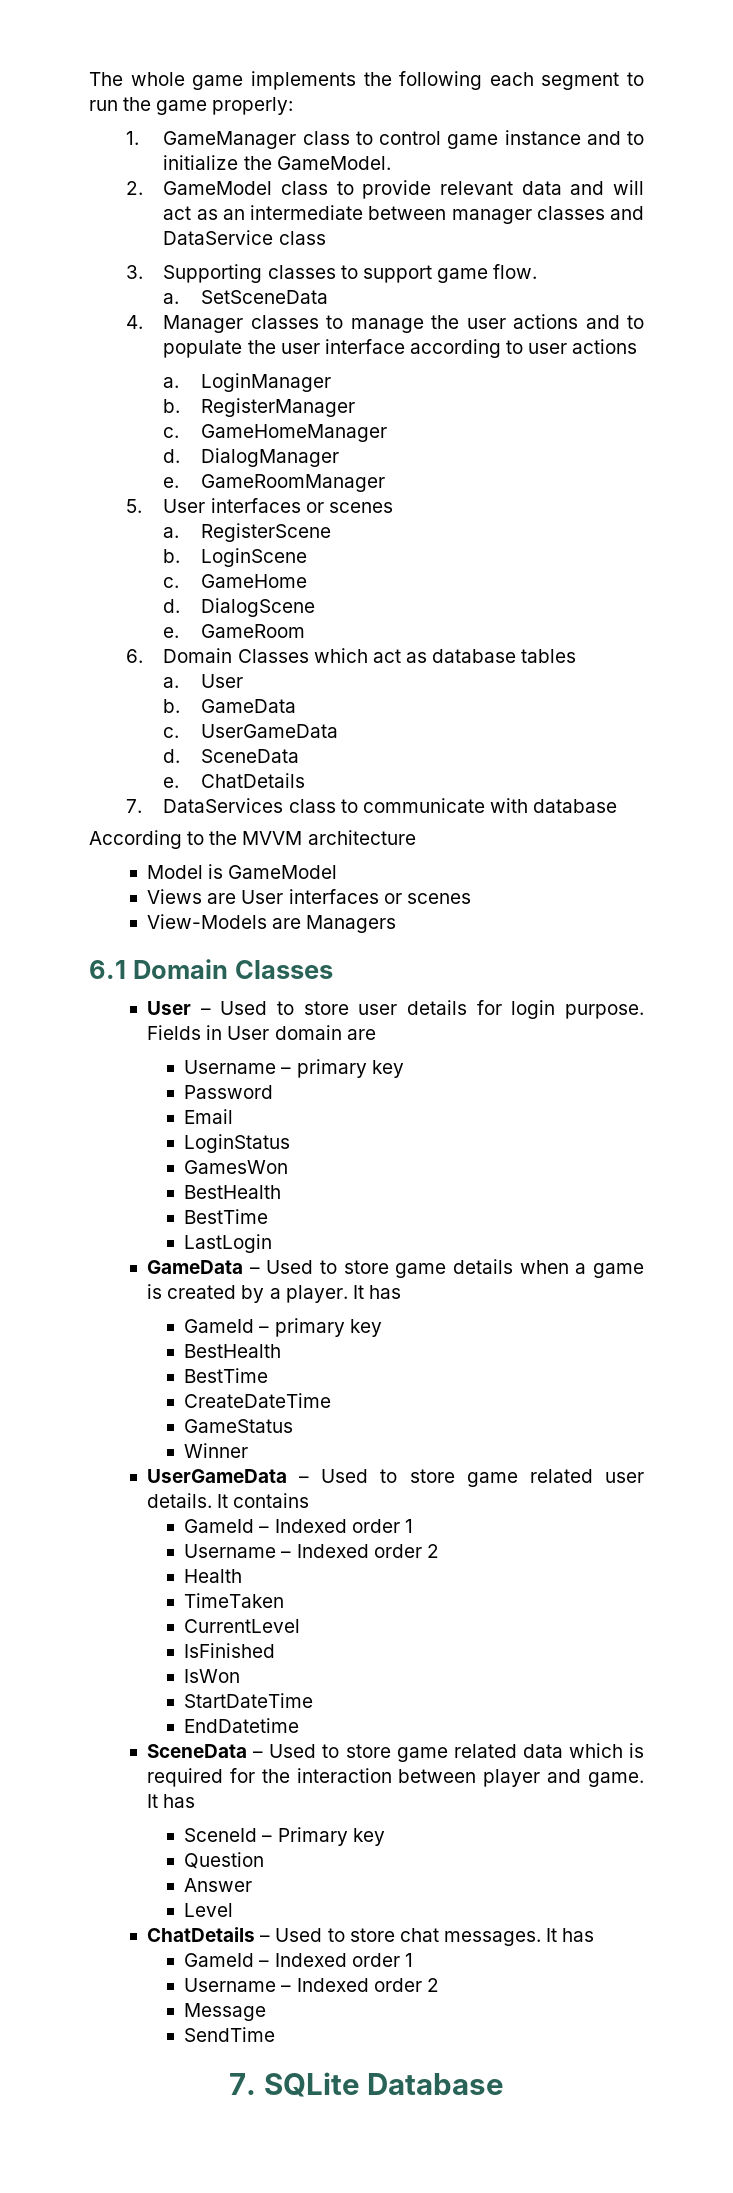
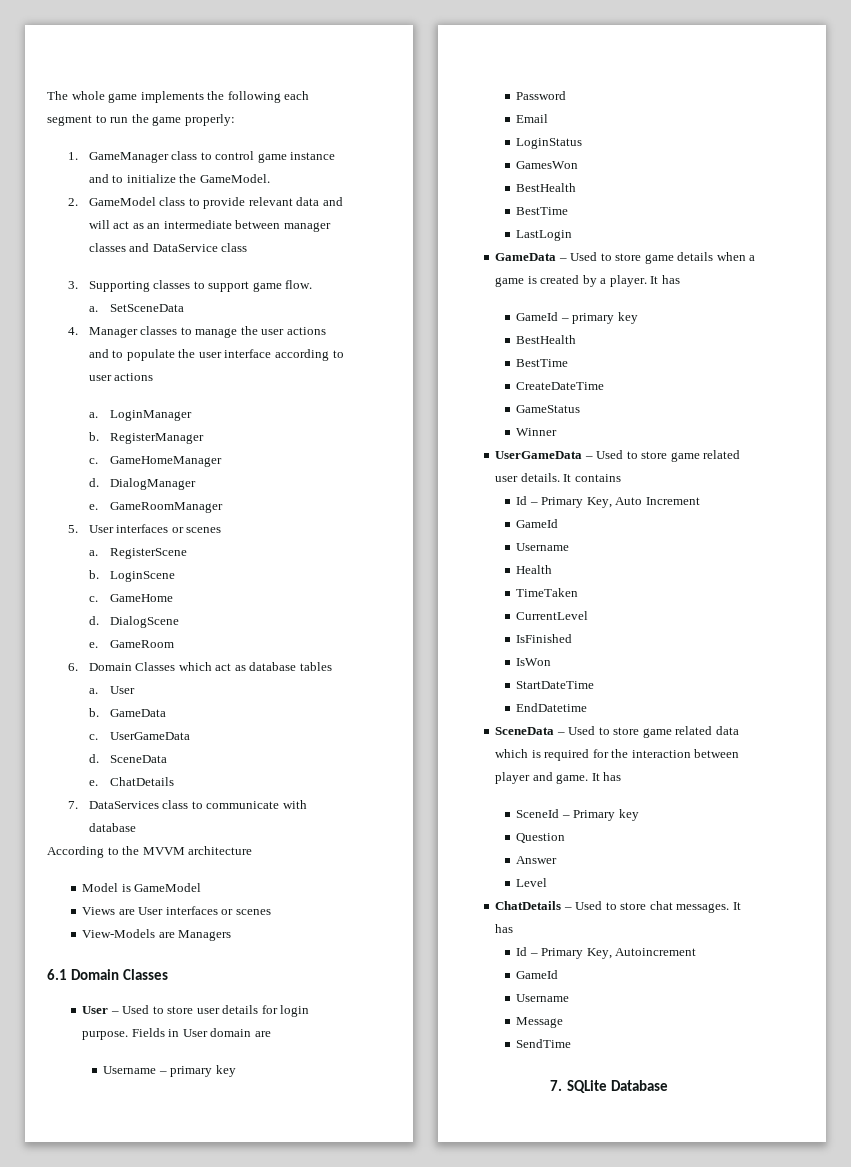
[184,1519,413,1533] [184,1544,439,1558] GameId – Indexed order 1 // Username – Indexed order 2 -> [516,496,700,508] [516,519,559,528] [516,543,570,551] Id – Primary Key, Auto Increment // GameId // Username
[184,1953,413,1967] [184,1978,439,1992] GameId – Indexed order 1 // Username – Indexed order 2 -> [516,947,697,959] [516,970,559,979] [516,994,570,1002] Id – Primary Key, Autoincrement // GameId // Username

